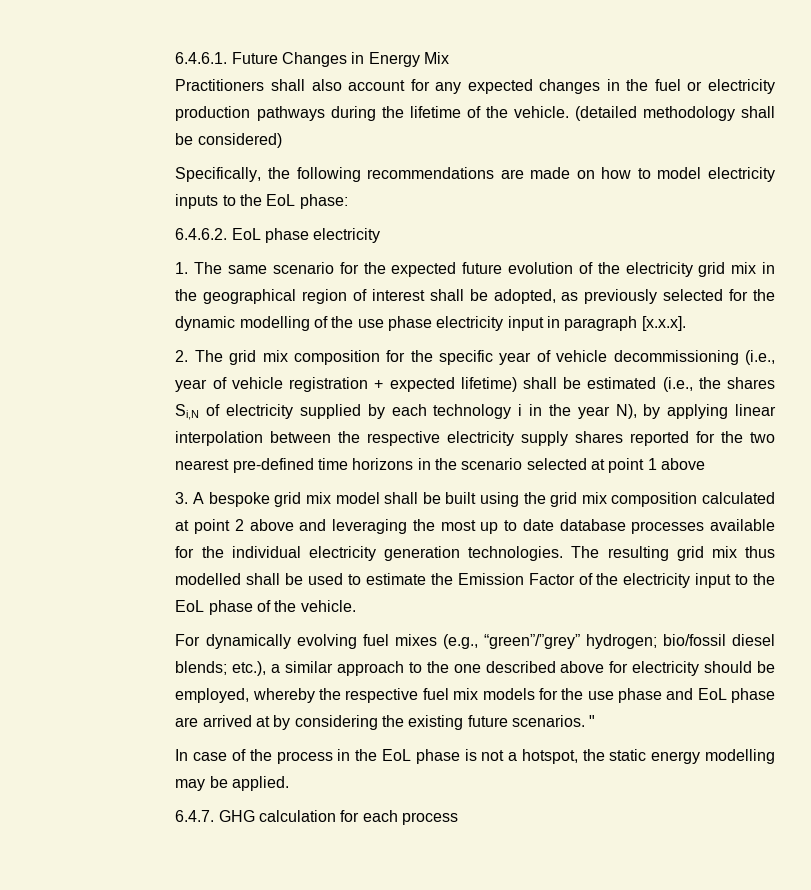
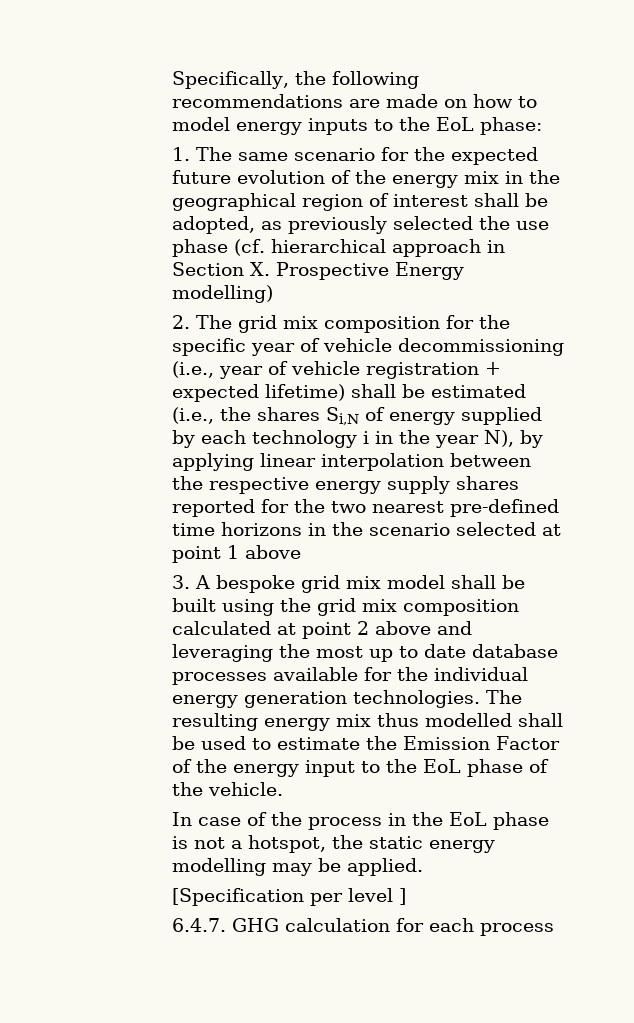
[175,52,450,67] [175,79,776,94] [175,106,775,121] [175,133,282,148] 6.4.6.1. Future Changes in Energy Mix // Practitioners shall also account for any expected changes in the fuel or electricity production pathways during the lifetime of the vehicle. (detailed methodology shall be considered) // -> (172, 80) none
[708,167,775,182] electricity -> [236,122,303,135] energy
[175,228,381,243] // 6.4.6.2. EoL phase electricity -> (543, 126) none
[625,262,726,277] electricity grid -> [392,175,459,188] energy
[729,289,775,301] [175,316,686,331] for the dynamic modelling of the use phase electricity input in paragraph [x.x.x]. -> [479,216,550,230] [172,239,506,257] [172,262,465,280] [172,285,274,303] the use phase (cf. hierarchical approach in Section X. Prospective Energy modelling)
[226,404,294,419] electricity -> [389,412,456,425] energy
[447,431,515,446] electricity -> [315,481,382,494] energy
[308,546,376,561] electricity -> [172,695,239,708] energy
[676,546,704,561] grid -> [264,718,331,731] energy
[623,573,691,588] electricity -> [233,764,300,777] energy
[175,634,776,649] [175,661,776,676] [175,688,775,703] [175,715,596,730] // For dynamically evolving fuel mixes (e.g., “green”/”grey” hydrogen; bio/fossil diesel blends; etc.), a similar approach to the one described above for electricity should be employed, whereby the respective fuel mix models for the use phase and EoL phase are arrived at by considering the existing future scenarios. " -> (284, 789) none
(290, 783) none -> [172,888,407,906] // [Specification per level ]

